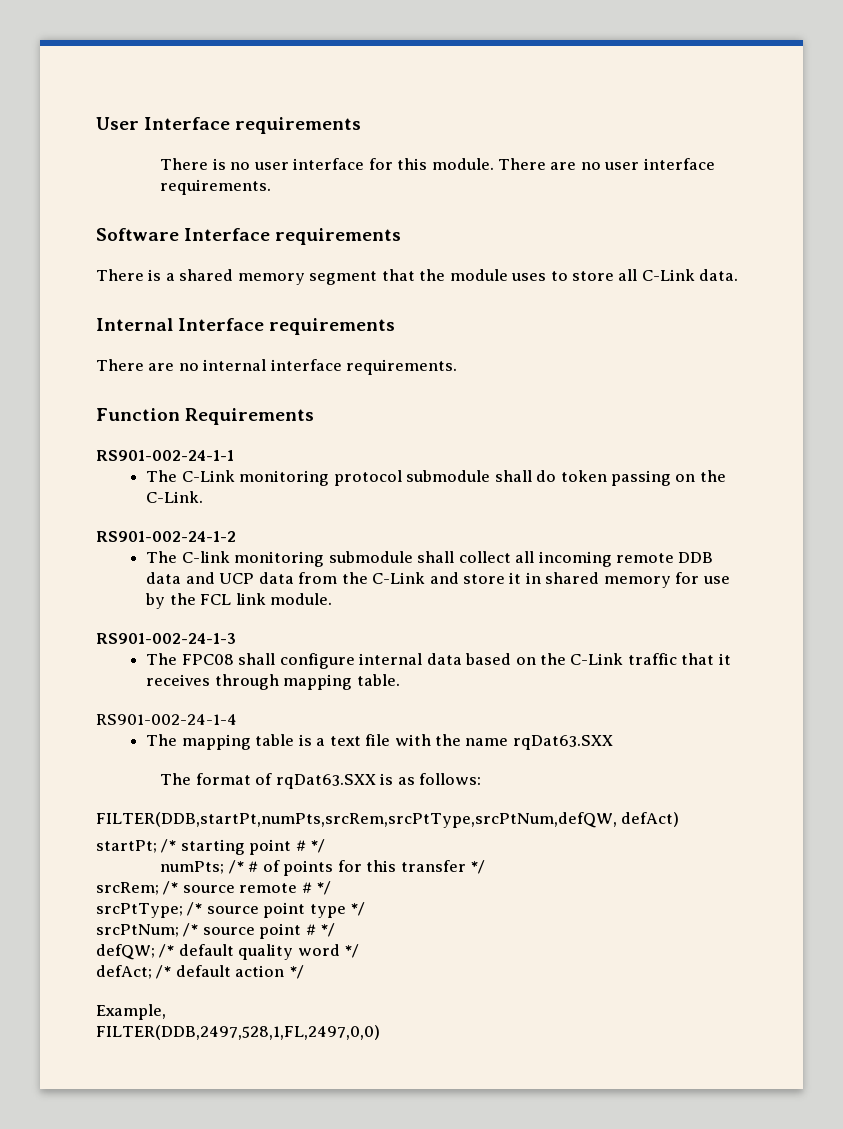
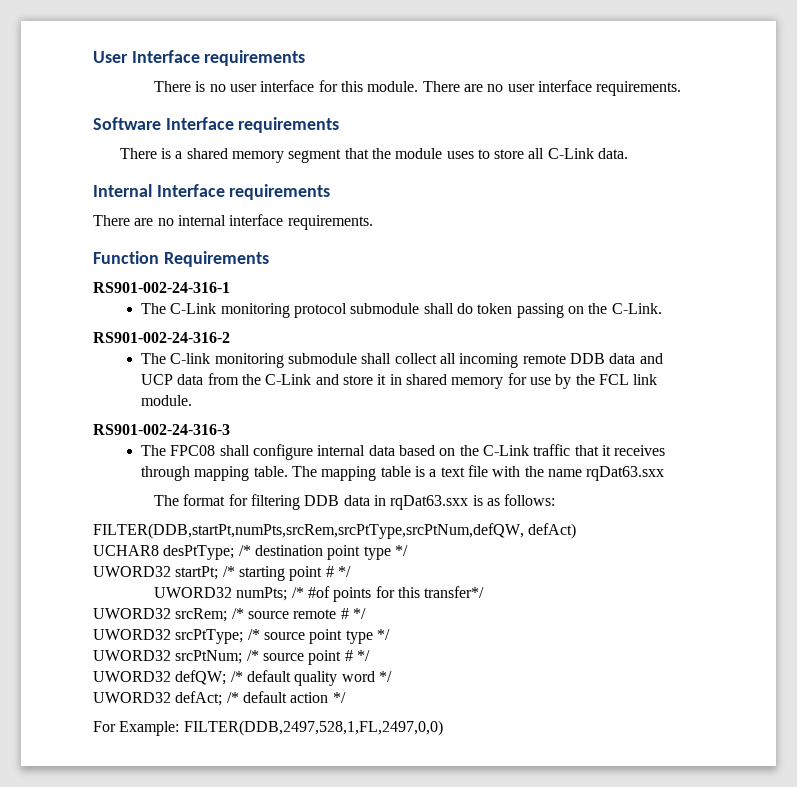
[96,450,234,461] RS901-002-24-1-1 -> [93,282,230,293] RS901-002-24-316-1
[96,531,236,542] RS901-002-24-1-2 -> [93,332,230,343] RS901-002-24-316-2
[96,633,236,644] RS901-002-24-1-3 -> [93,424,230,435] RS901-002-24-316-3
[96,714,237,725] // RS901-002-24-1-4 // -> (288, 471) none
[512,735,613,750] rqDat63.SXX -> [586,466,665,481] rqDat63.sxx
[255,773,376,789] of rqDat63.SXX -> [228,494,469,510] for filtering DDB data in rqDat63.sxx
(680, 819) none -> [93,545,408,560] [93,566,171,577] UCHAR8 desPtType; /* destination point type */ // UWORD32
(326, 846) none -> [154,587,233,598] UWORD32
[248,860,280,872] # of -> [308,586,331,598] #of
[400,860,486,874] transfer */ // -> [424,586,485,598] [93,608,171,619] transfer*/ // UWORD32
(332, 888) none -> [93,629,171,640] UWORD32
(366, 909) none -> [93,650,171,661] UWORD32
(336, 930) none -> [93,671,171,682] UWORD32
(360, 951) none -> [93,692,171,703] UWORD32
[96,1004,166,1020] Example, // -> [93,721,180,736] For Example:

